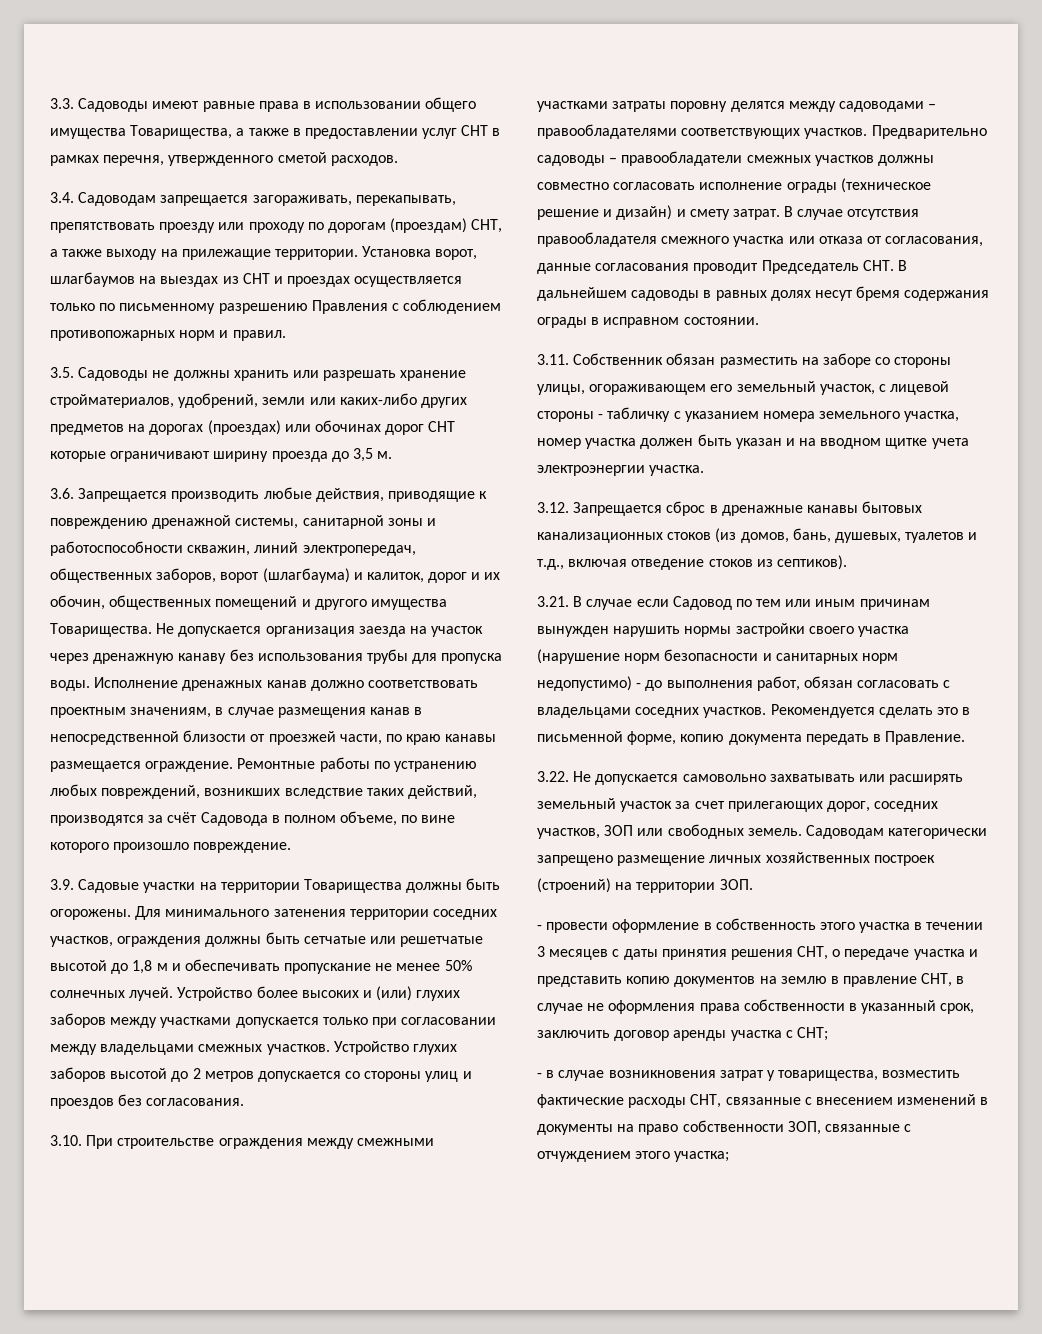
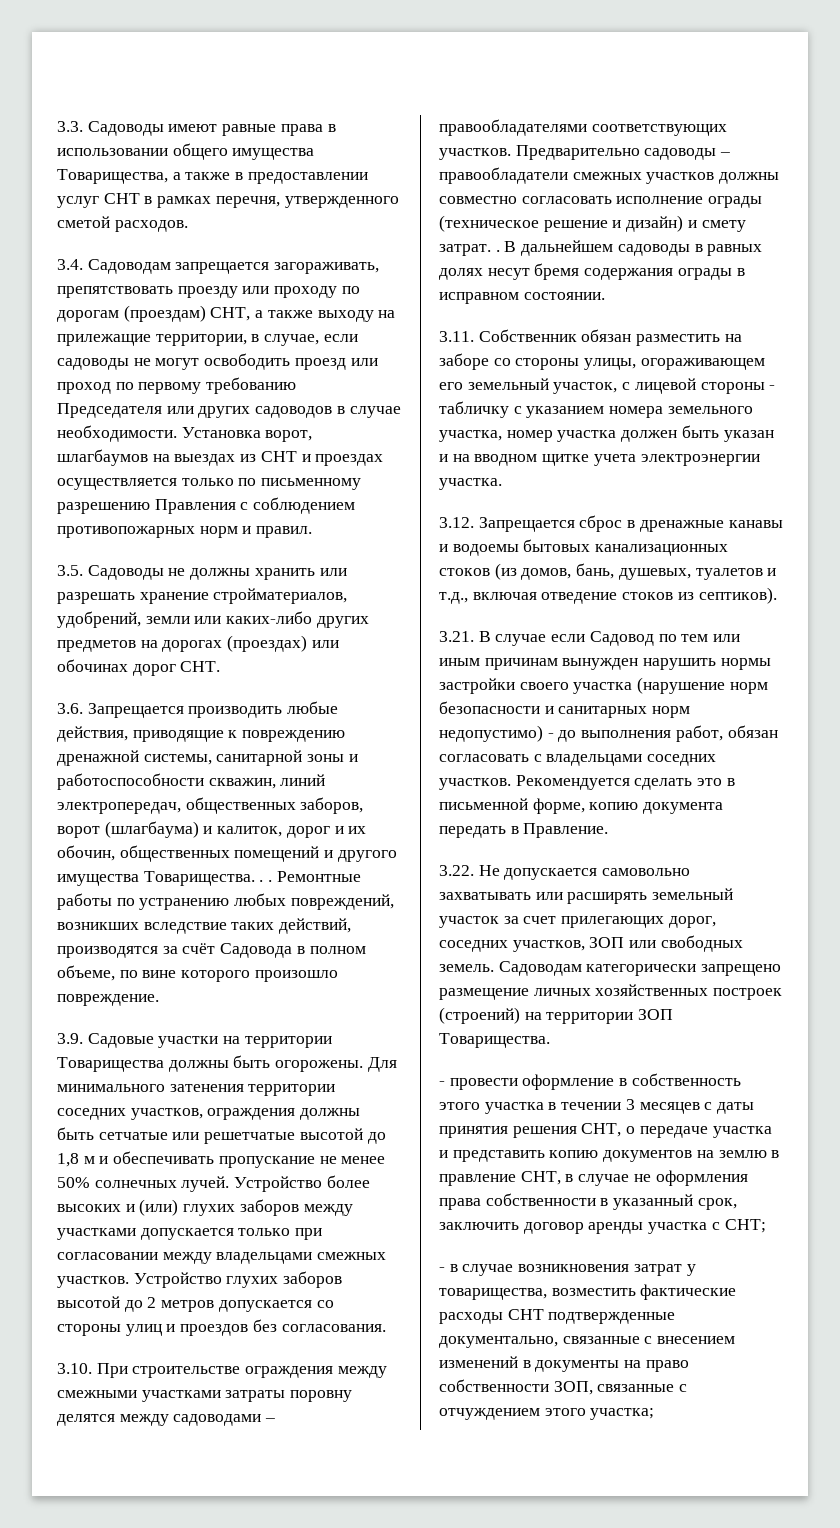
[355,195,456,206] перекапывать, -> (380, 268) none
[274,249,358,260] территории. -> [155,334,358,346] [57,353,378,370] [57,377,297,394] [57,403,401,418] [57,425,177,442] территории, в случае, если садоводы не могут освободить проезд или проход по первому требованию Председателя или других садоводов в случае необходимости.
[428,421,456,432] [50,448,393,462] СНТ которые ограничивают ширину проезда до 3,5 м. -> [180,661,221,672] СНТ.
[156,623,484,637] [50,649,503,664] [50,677,478,691] [50,707,423,718] [50,730,497,745] [50,761,234,772] Не допускается организация заезда на участок через дренажную канаву без использования трубы для пропуска воды. Исполнение дренажных канав должно соответствовать проектным значениям, в случае размещения канав в непосредственной близости от проезжей части, по краю канавы размещается ограждение. -> [259,880,273,882] . .
[784,206,920,220] [537,232,984,247] [537,260,894,274] В случае отсутствия правообладателя смежного участка или отказа от согласования, данные согласования проводит Председатель СНТ. -> [495,250,500,252] .
(858, 509) none -> [439,544,519,556] и водоемы
[719,879,753,890] ЗОП. -> [638,1009,674,1020] [439,1033,550,1048] ЗОП Товарищества.
[690,1094,722,1108] СНТ, -> [507,1309,676,1324] [439,1336,558,1348] СНТ подтвержденные документально,

